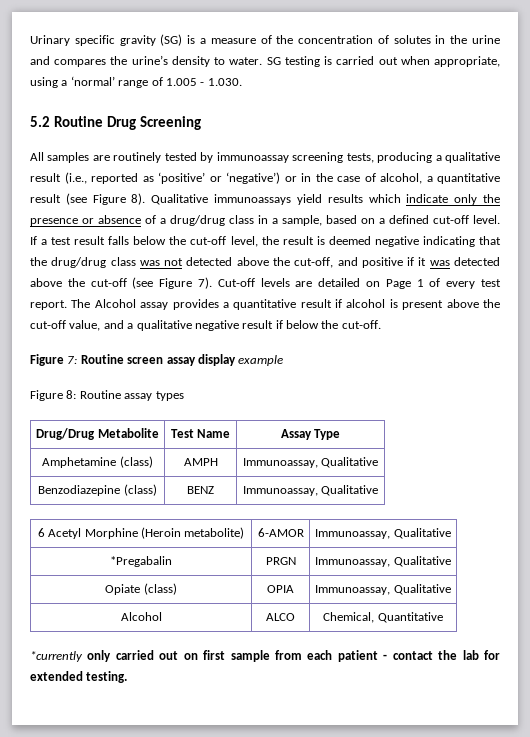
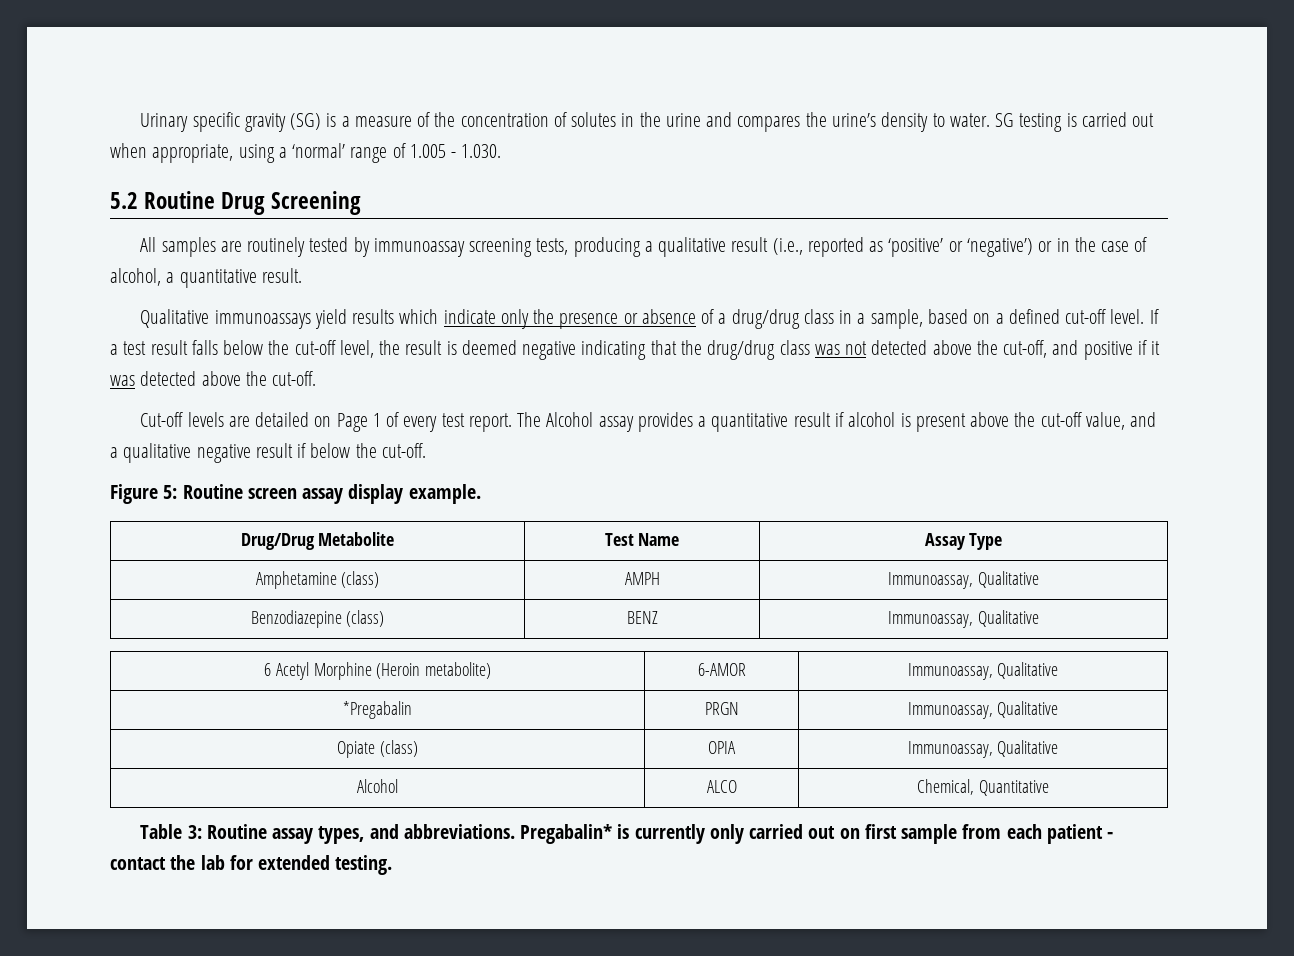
[30,193,146,205] result (see Figure 8). -> [261,268,302,283] result. //
[90,277,212,289] cut-off (see Figure 7). -> [272,371,317,386] cut-off. //
[67,356,78,364] 7: -> [163,485,178,499] 5:
[238,355,284,366] [30,390,184,401] example // Figure 8: Routine assay types -> [408,484,481,504] example.
[30,651,83,662] *currently -> [140,824,705,844] Table 3: Routine assay types, and abbreviations. Pregabalin* is currently

